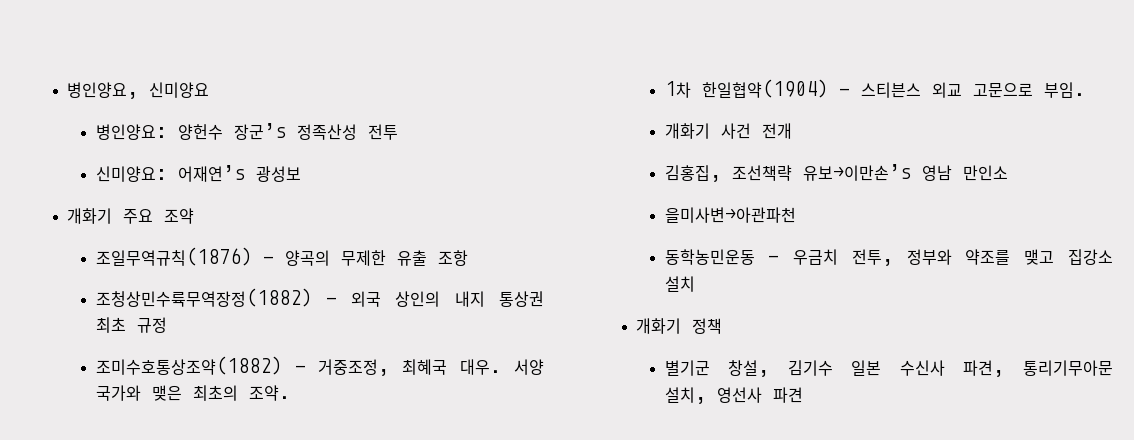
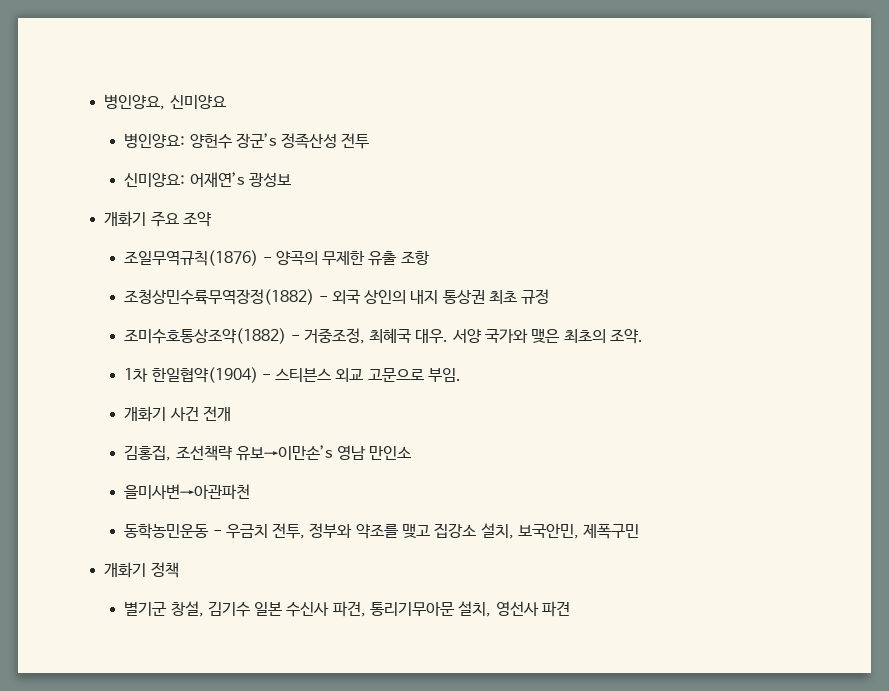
[664,276,695,292] 설치 -> [480,523,640,539] 설치, 보국안민, 제폭구민

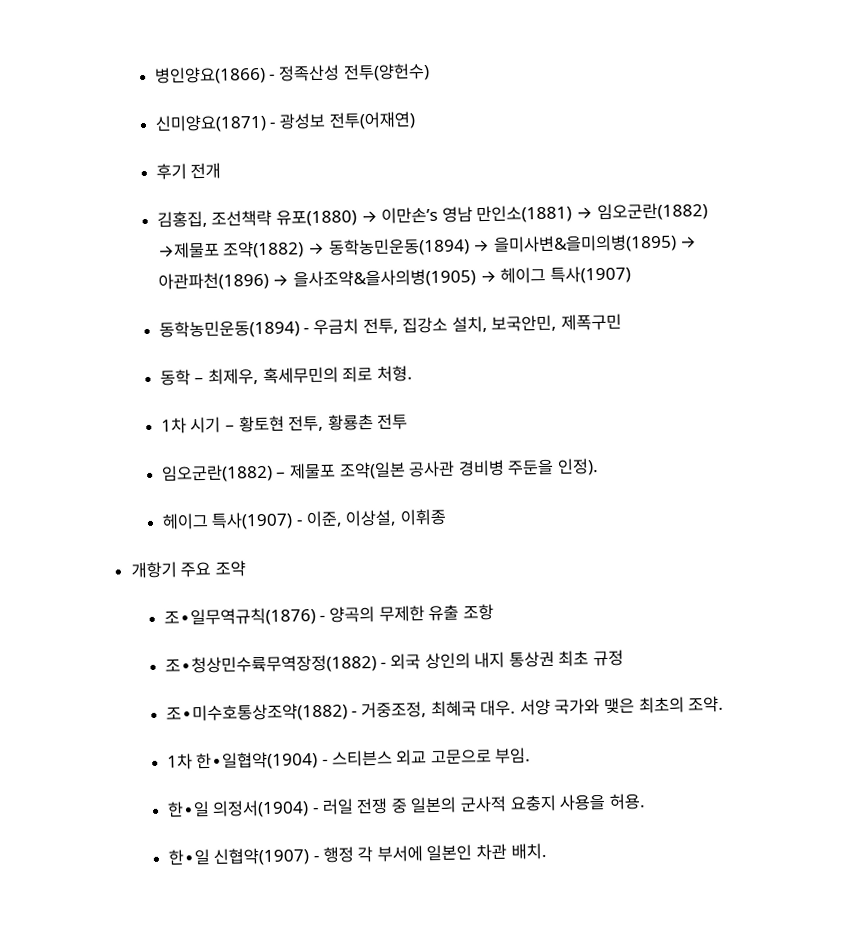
[104,94,226,110] [124,133,370,149] [124,172,291,187] [104,211,147,227] 병인양요, 신미양요 // 병인양요: 양헌수 장군’s 정족산성 전투 // 신미양요: 어재연’s 광성보 // 개화기 -> [153,62,430,85] [154,111,416,133] [155,162,222,180] [156,202,708,228] [157,233,698,259] [157,265,631,291] [158,313,622,339] [159,365,413,386] [160,413,409,434] [160,458,599,483] [161,508,447,530] [130,561,177,579] 병인양요(1866) - 정족산성 전투(양헌수) // 신미양요(1871) - 광성보 전투(어재연) // 후기 전개 // 김홍집, 조선책략 유포(1880) → 이만손’s 영남 만인소(1881) → 임오군란(1882) →제물포 조약(1882) → 동학농민운동(1894) → 을미사변&을미의병(1895) → 아관파천(1896) → 을사조약&을사의병(1905) → 헤이그 특사(1907) // 동학농민운동(1894) - 우금치 전투, 집강소 설치, 보국안민, 제폭구민 // 동학 – 최제우, 혹세무민의 죄로 처형. // 1차 시기 – 황토현 전투, 황룡촌 전투 // 임오군란(1882) – 제물포 조약(일본 공사관 경비병 주둔을 인정). // 헤이그 특사(1907) - 이준, 이상설, 이휘종 // 개항기
[124,250,259,266] 조일무역규칙(1876) -> [163,607,316,627] 조∙일무역규칙(1876)
[124,289,315,305] 조청상민수륙무역장정(1882) -> [164,653,377,675] 조∙청상민수륙무역장정(1882)
[124,328,287,344] 조미수호통상조약(1882) -> [165,702,348,723] 조∙미수호통상조약(1882)
[151,367,258,383] 한일협약(1904) -> [196,751,319,771] 한∙일협약(1904)
[124,406,231,422] [124,445,412,461] [124,484,251,500] [124,523,640,539] [104,562,179,578] [124,601,571,617] 개화기 사건 전개 // 김홍집, 조선책략 유보→이만손’s 영남 만인소 // 을미사변→아관파천 // 동학농민운동 - 우금치 전투, 정부와 약조를 맺고 집강소 설치, 보국안민, 제폭구민 // 개화기 정책 // 별기군 창설, 김기수 일본 수신사 파견, 통리기무아문 설치, 영선사 파견 -> [166,793,646,818] [167,843,547,866] 한∙일 의정서(1904) - 러일 전쟁 중 일본의 군사적 요충지 사용을 허용. // 한∙일 신협약(1907) - 행정 각 부서에 일본인 차관 배치.

